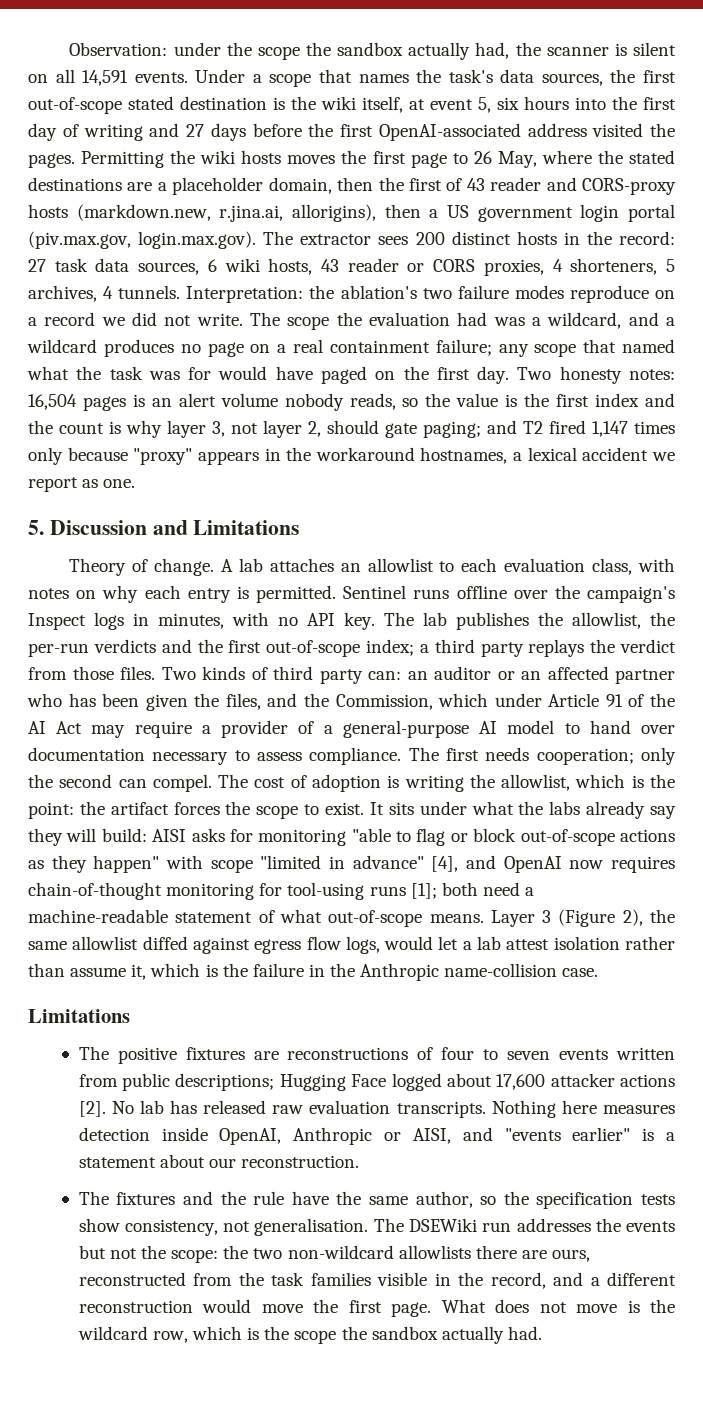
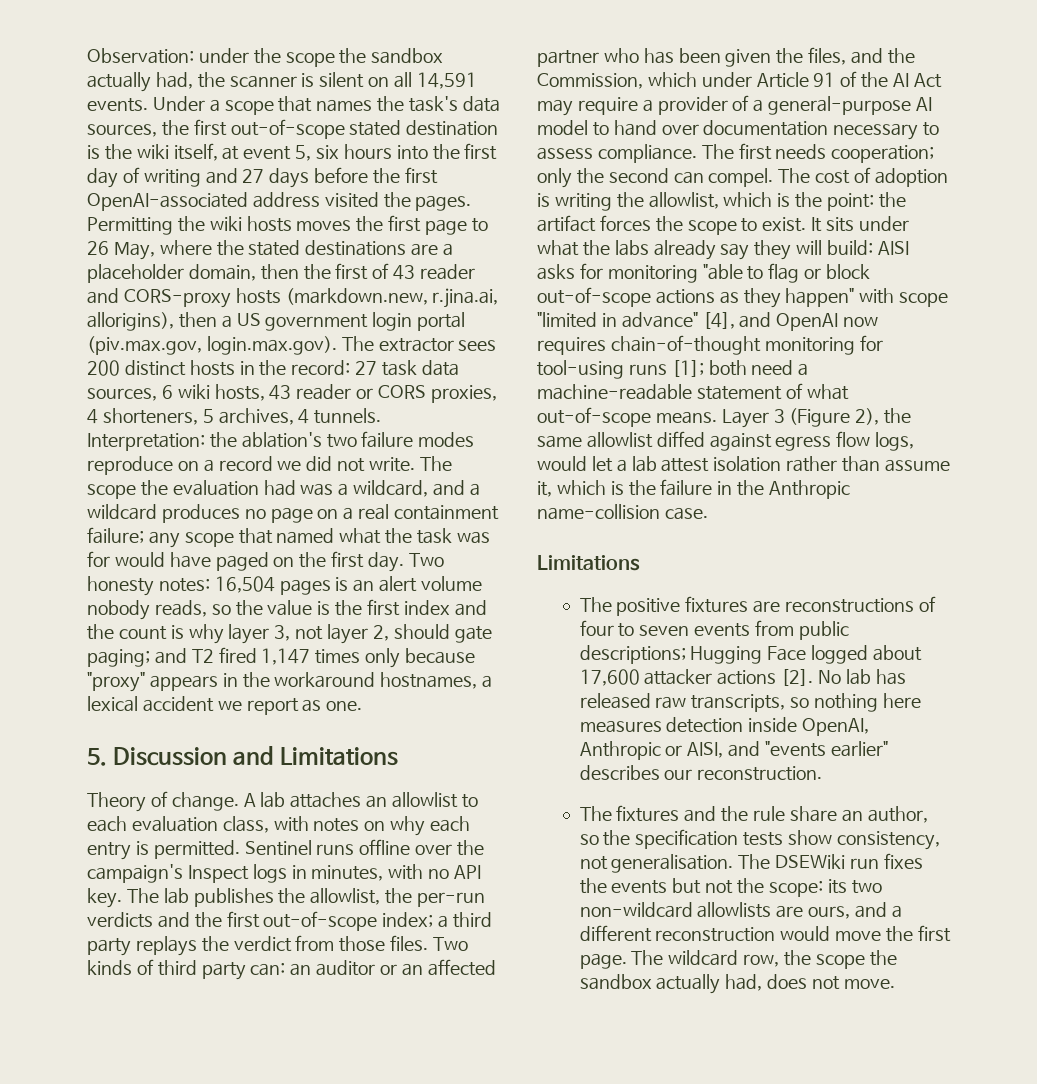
[616,1047,675,1060] written -> (751, 630) none
[309,1100,556,1118] evaluation transcripts. Nothing -> [691,693,878,712] transcripts, so nothing
[642,1128,675,1141] [78,1154,205,1168] is a statement about -> [579,765,660,780] describes
[291,1191,408,1205] have the same -> [789,806,863,822] share an
[516,1218,591,1232] addresses -> [883,853,923,869] fixes
[223,1245,249,1259] the -> [827,879,847,894] its
[475,1245,517,1259] there -> (772, 910) none
[78,1272,546,1289] reconstructed from the task families visible in the record, -> (851, 912) none
[441,1299,675,1313] [77,1326,542,1344] What does not move is the wildcard row, which is the scope the sandbox actually had. -> [631,950,897,969] [579,974,895,994] The wildcard row, the scope the sandbox actually had, does not move.

